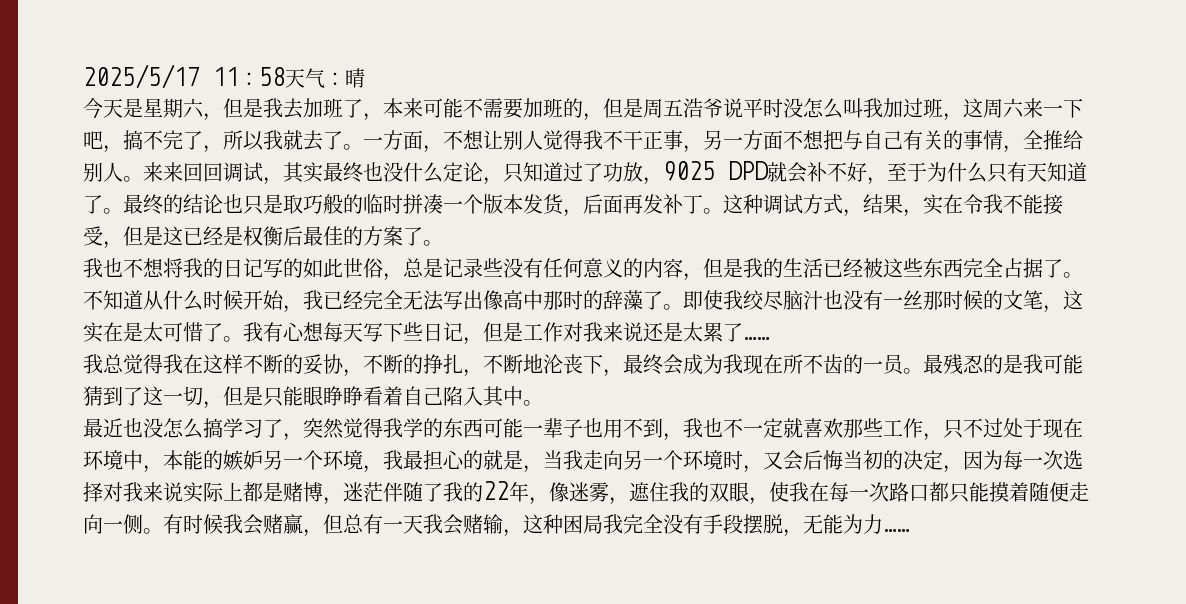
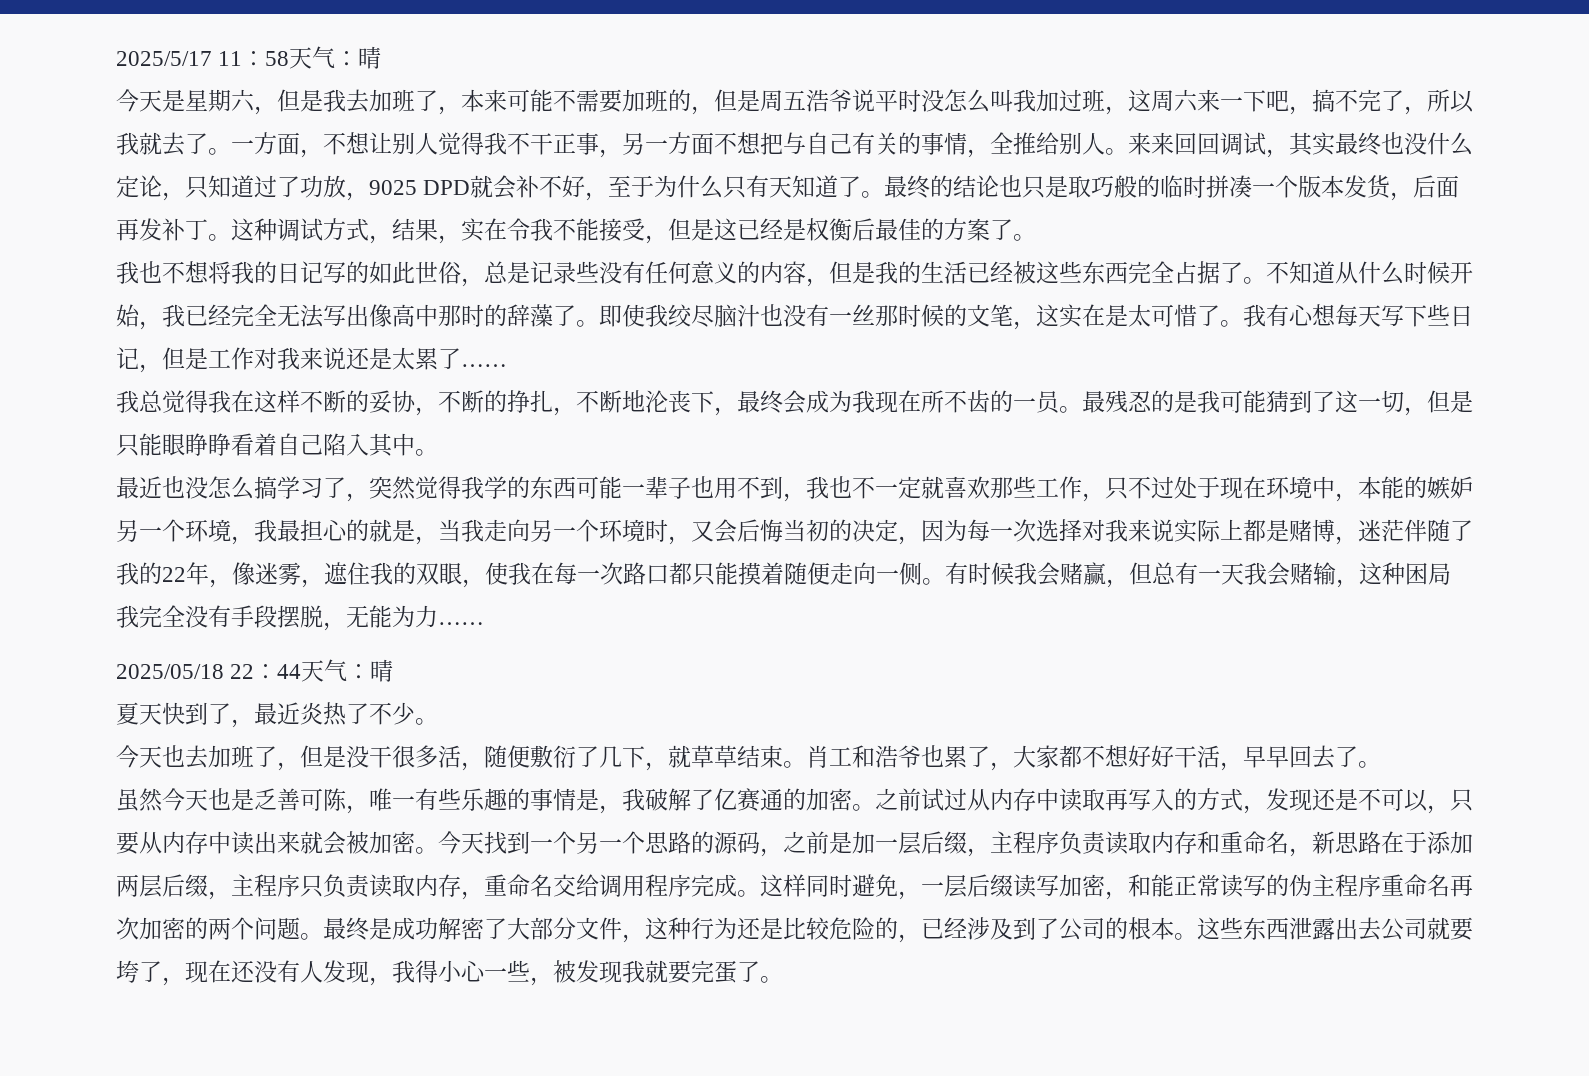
(910, 530) none -> [116,659,394,682] [116,702,438,728] [116,745,1381,771] [116,788,1473,814] [116,831,1473,857] [116,874,1473,900] [116,917,1473,943] [116,960,783,986] // 2025/05/18 22：44天气：晴 // 夏天快到了，最近炎热了不少。 // 今天也去加班了，但是没干很多活，随便敷衍了几下，就草草结束。肖工和浩爷也累了，大家都不想好好干活，早早回去了。 // 虽然今天也是乏善可陈，唯一有些乐趣的事情是，我破解了亿赛通的加密。之前试过从内存中读取再写入的方式，发现还是不可以，只要从内存中读出来就会被加密。今天找到一个另一个思路的源码，之前是加一层后缀，主程序负责读取内存和重命名，新思路在于添加两层后缀，主程序只负责读取内存，重命名交给调用程序完成。这样同时避免，一层后缀读写加密，和能正常读写的伪主程序重命名再次加密的两个问题。最终是成功解密了大部分文件，这种行为还是比较危险的，已经涉及到了公司的根本。这些东西泄露出去公司就要垮了，现在还没有人发现，我得小心一些，被发现我就要完蛋了。

